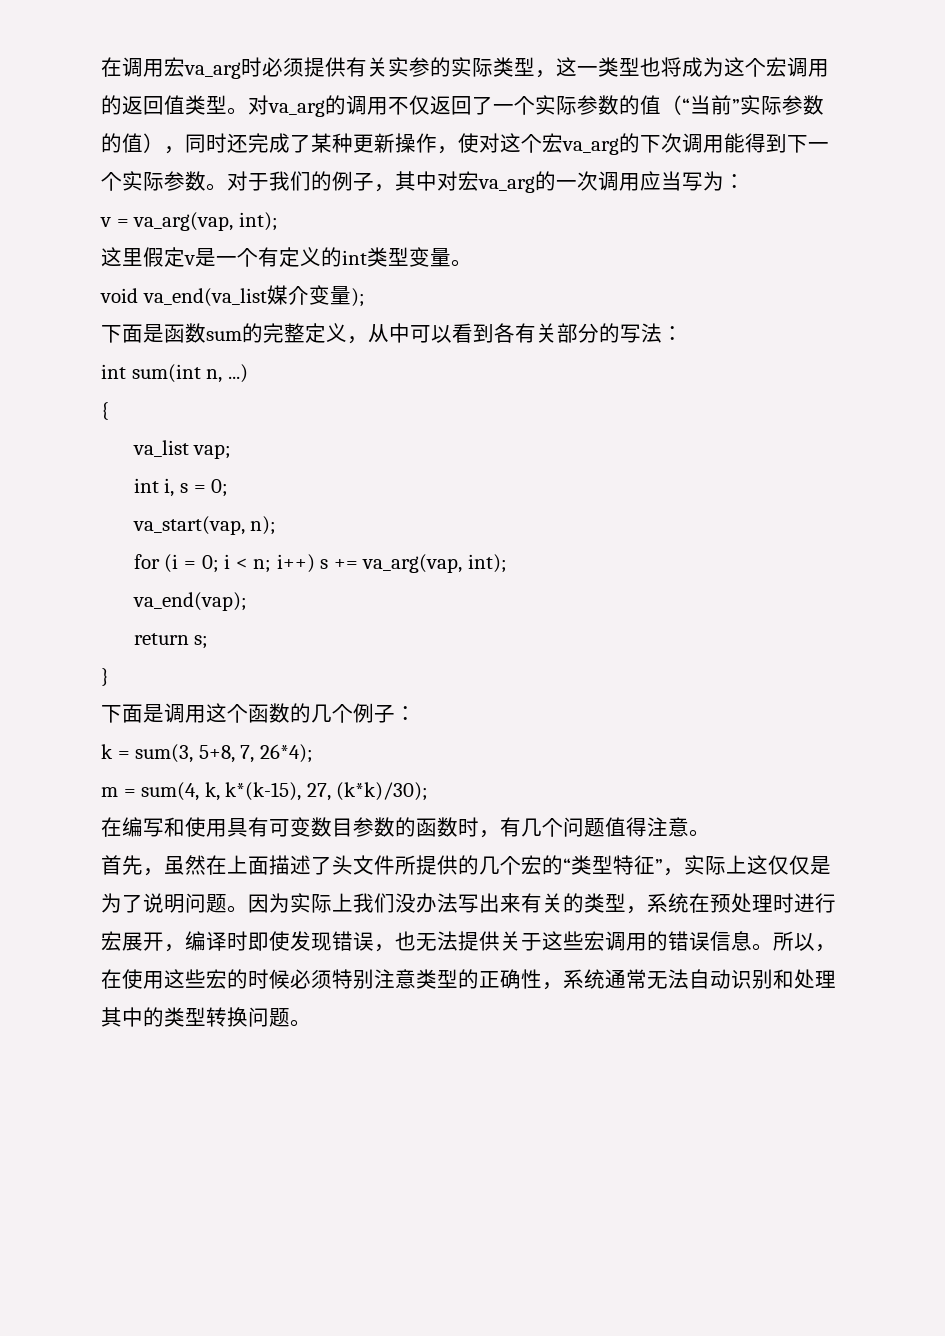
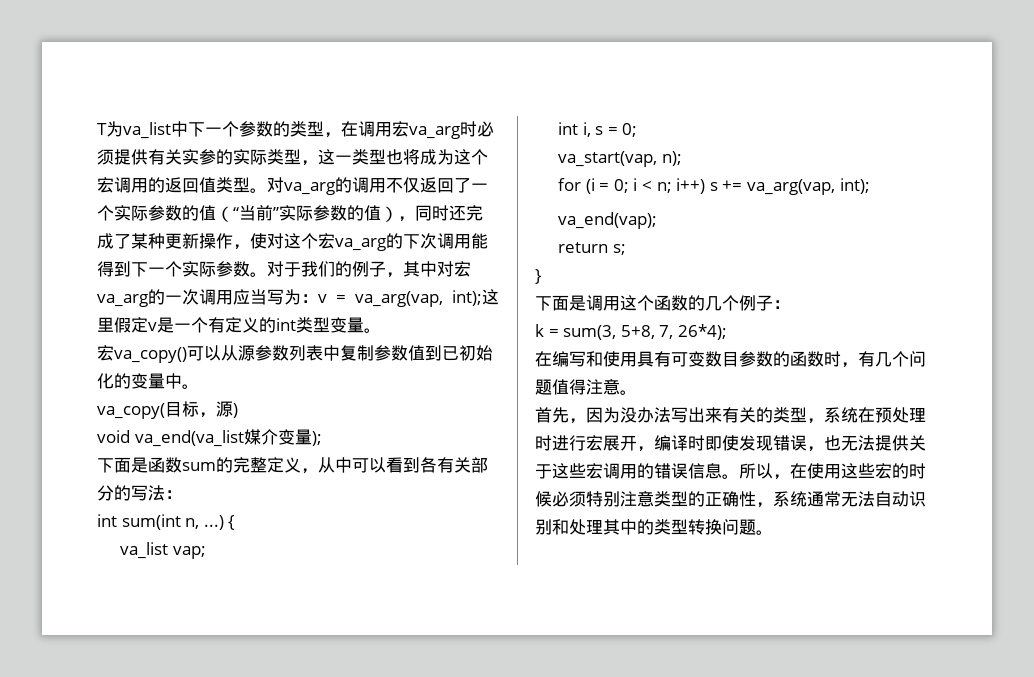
(101, 67) none -> [97,121,341,139] T为va_list中下一个参数的类型，
(745, 181) // -> (318, 298) none
(278, 221) // -> (482, 298) none
(472, 263) none -> [97,345,493,363] [97,373,199,389] [97,401,238,419] // 宏va_copy()可以从源参数列表中复制参数值到已初始化的变量中。 // va_copy(目标，源)
(248, 373) // -> (224, 522) none
[101,782,429,801] // m = sum(4, k, k*(k-15), 27, (k*k)/30); -> (727, 332) none
[164,855,831,876] [101,893,395,913] 虽然在上面描述了头文件所提供的几个宏的“类型特征”，实际上这仅仅是为了说明问题。因为实际上我们 -> [586,407,620,423] 因为

